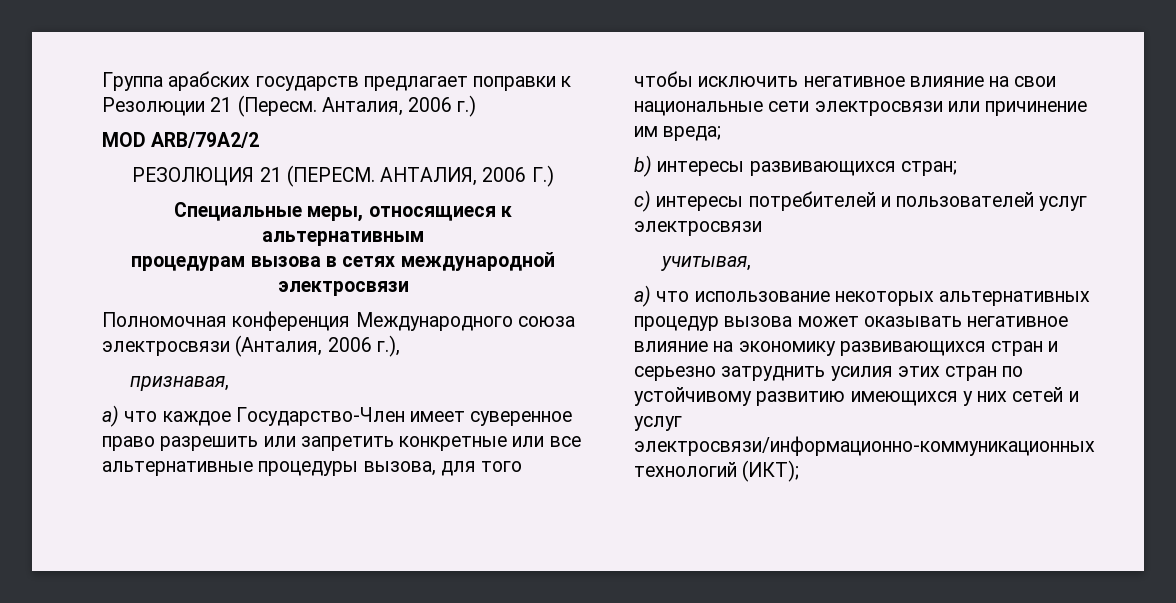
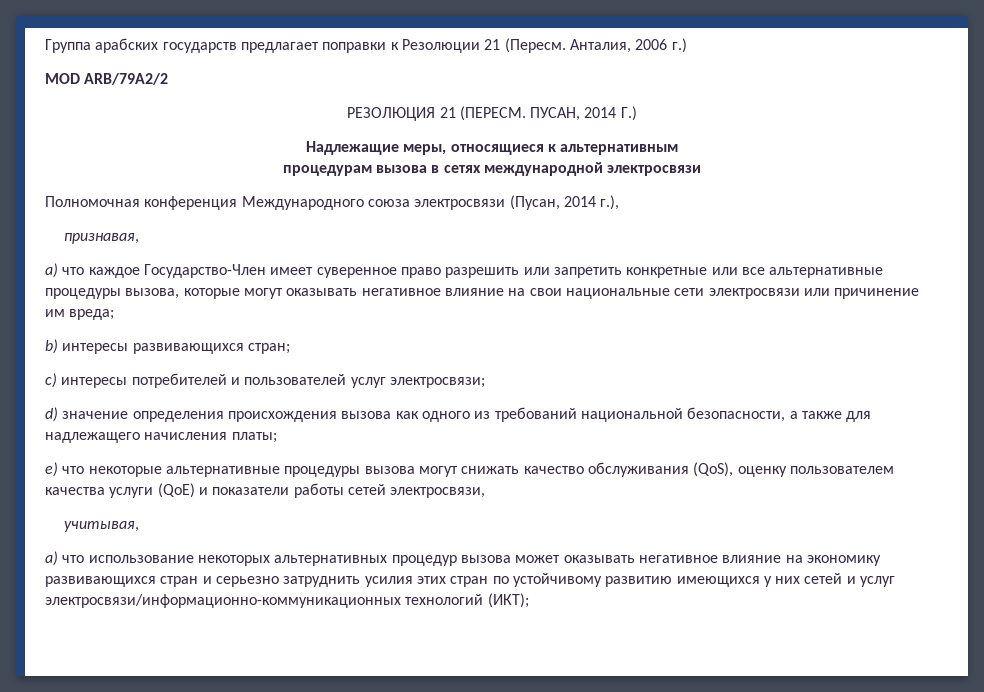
[380,167,527,186] АНТАЛИЯ, 2006 -> [530,107,617,121] ПУСАН, 2014
[174,202,303,221] Специальные -> [305,141,399,155] Надлежащие
[235,335,372,357] (Анталия, 2006 -> [509,195,596,210] (Пусан, 2014
[440,461,523,476] [634,71,799,87] для того чтобы исключить -> [183,288,358,299] которые могут оказывать
[634,221,762,236] электросвязи -> [389,377,485,388] [45,407,872,422] [45,432,277,443] [45,462,894,477] [45,483,486,498] электросвязи; // d) значение определения происхождения вызова как одного из требований национальной безопасности, а также для надлежащего начисления платы; // e) что некоторые альтернативные процедуры вызова могут снижать качество обслуживания (QoS), оценку пользователем качества услуги (QoE) и показатели работы сетей электросвязи,

